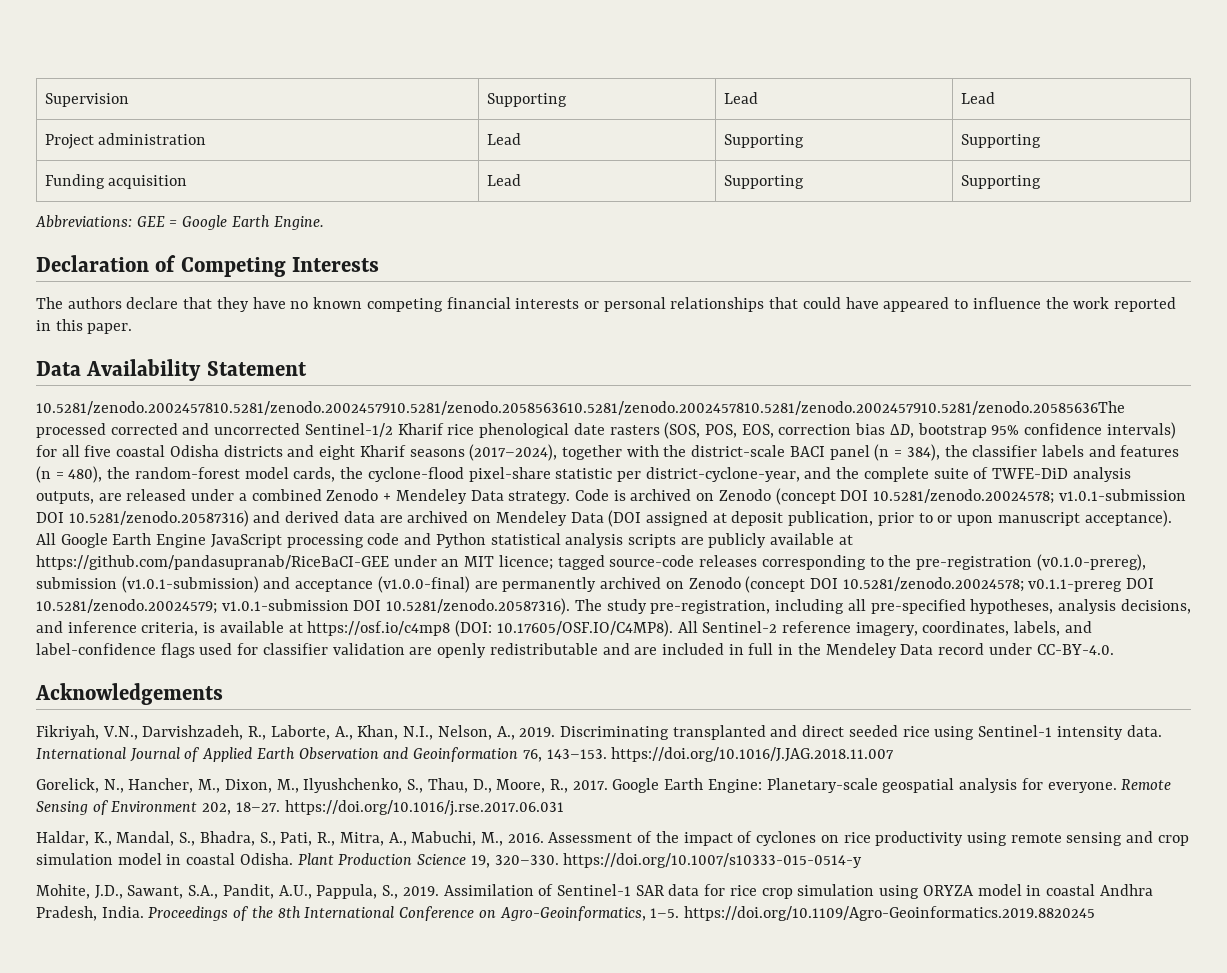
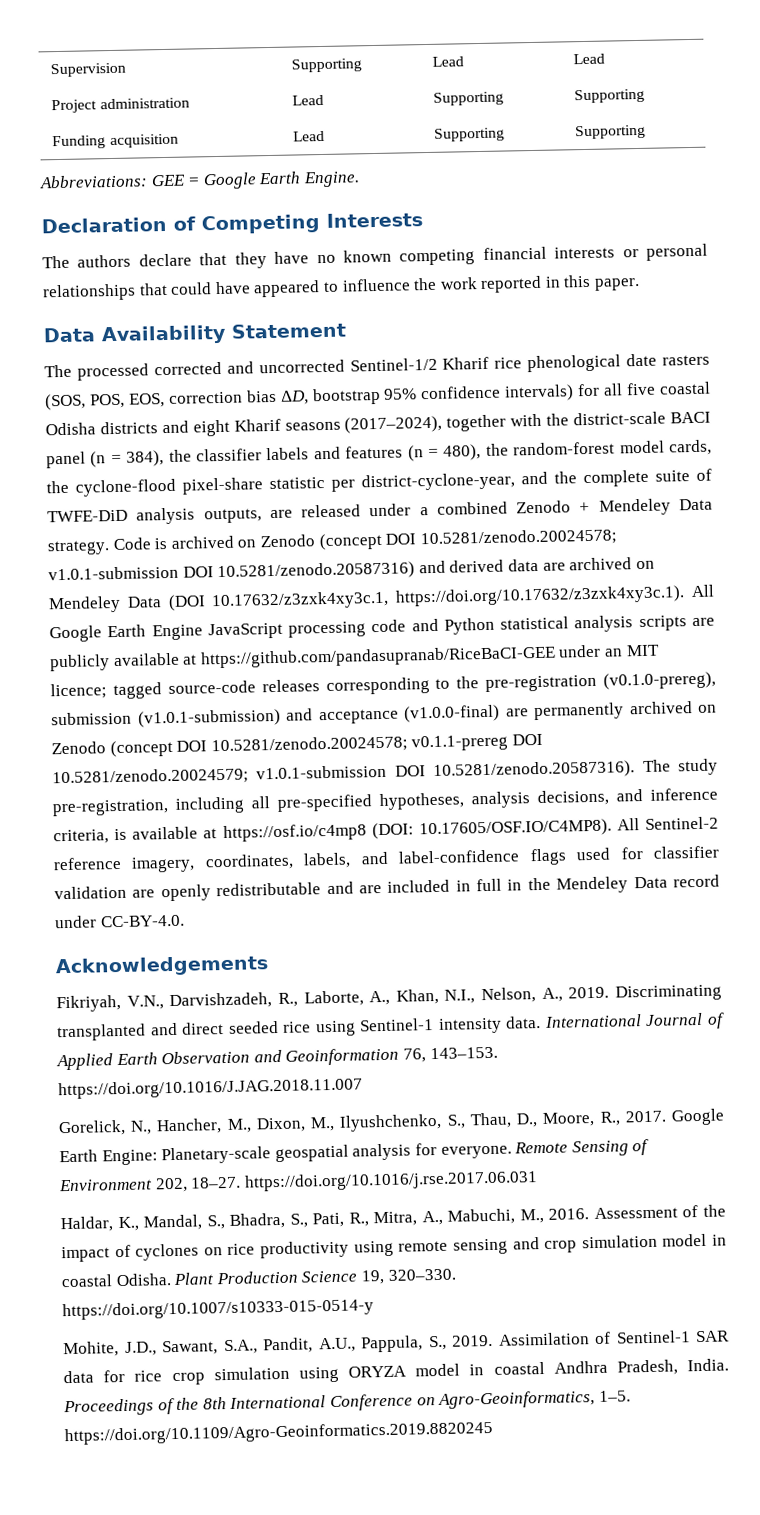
[36,401,1125,415] 10.5281/zenodo.2002457810.5281/zenodo.2002457910.5281/zenodo.2058563610.5281/zenodo.2002457810.5281/zenodo.2002457910.5281/zenodo.20585636The -> [44,364,72,378] The
[645,510,1172,527] assigned at deposit publication, prior to or upon manuscript acceptance). -> [211,585,686,611] 10.17632/z3zxk4xy3c.1, https://doi.org/10.17632/z3zxk4xy3c.1).

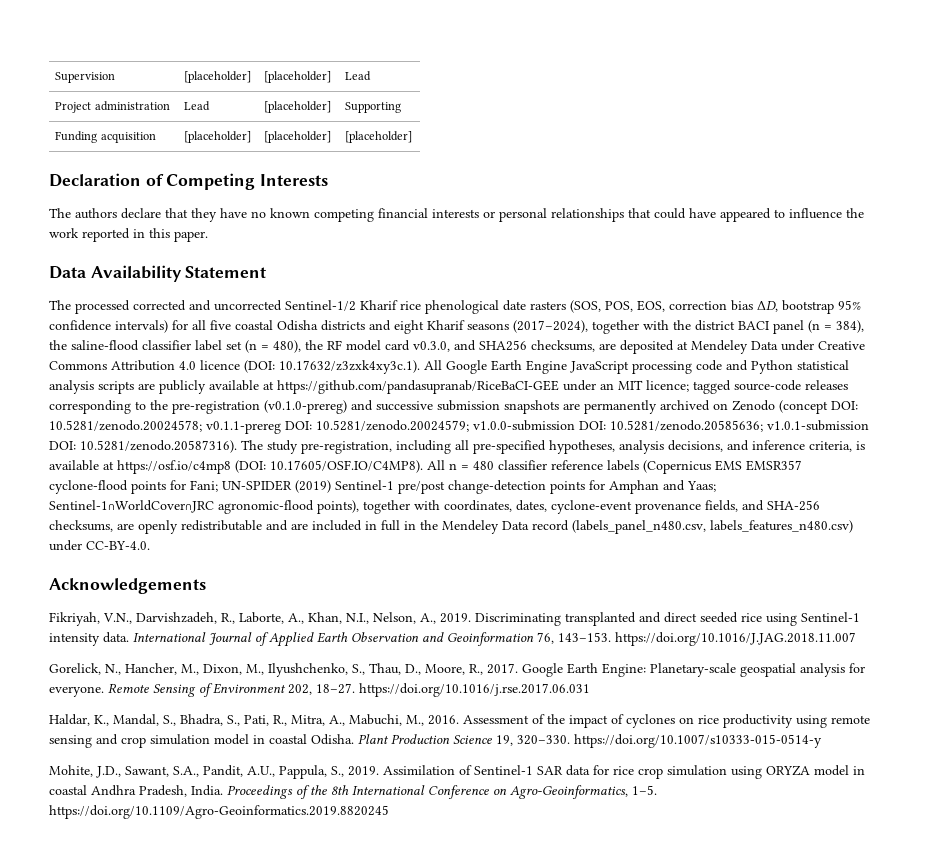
[291,58,363,73] [432,56,465,67] Supporting | Lead -> [184,71,252,83] [264,71,332,83] [placeholder] | [placeholder]
[433,91,505,106] Supporting -> [264,101,332,113] [placeholder]
[293,130,326,142] [434,127,506,142] [575,124,647,140] [39,171,360,190] Lead | Supporting | Supporting // Abbreviations: GEE = Google Earth Engine. -> [184,131,252,143] [264,131,332,143] [345,131,413,143] [placeholder] | [placeholder] | [placeholder]
[573,411,667,426] district-scale -> [695,320,735,331] district
[196,439,712,462] [46,468,712,497] [47,498,713,525] [47,528,617,556] [48,557,655,582] [48,585,686,614] classifier labels and features (n = 480), the random-forest model cards, the cyclone-flood pixel-share statistic per district-cyclone-year, and the complete suite of TWFE-DiD analysis outputs, are released under a combined Zenodo + Mendeley Data strategy. Code is archived on Zenodo (concept DOI 10.5281/zenodo.20024578; v1.0.1-submission DOI 10.5281/zenodo.20587316) and derived data are archived on Mendeley Data (DOI 10.17632/z3zxk4xy3c.1, https://doi.org/10.17632/z3zxk4xy3c.1). -> [71,340,865,354] [49,360,420,374] saline-flood classifier label set (n = 480), the RF model card v0.3.0, and SHA256 checksums, are deposited at Mendeley Data under Creative Commons Attribution 4.0 licence (DOI: 10.17632/z3zxk4xy3c.1).
[603,671,716,690] [51,704,500,728] (v0.1.0-prereg), submission (v1.0.1-submission) and acceptance (v1.0.0-final) -> [264,400,559,414] (v0.1.0-prereg) and successive submission snapshots
[176,740,208,752] DOI -> [831,401,858,410] DOI:
[511,733,543,746] [52,764,426,787] DOI 10.5281/zenodo.20024579; v1.0.1-submission DOI -> [285,420,869,432] [49,441,76,450] DOI: 10.5281/zenodo.20024579; v1.0.0-submission DOI: 10.5281/zenodo.20585636; v1.0.1-submission DOI:
[645,816,719,830] [53,845,719,873] [54,885,127,900] Sentinel-2 reference imagery, coordinates, labels, and label-confidence flags used for classifier validation -> [449,460,802,474] [49,480,716,494] [49,500,820,514] [49,520,113,532] n = 480 classifier reference labels (Copernicus EMS EMSR357 cyclone-flood points for Fani; UN-SPIDER (2019) Sentinel-1 pre/post change-detection points for Amphan and Yaas; Sentinel-1∩WorldCover∩JRC agronomic-flood points), together with coordinates, dates, cyclone-event provenance fields, and SHA-256 checksums,
(720, 881) none -> [572,520,853,534] (labels_panel_n480.csv, labels_features_n480.csv)

